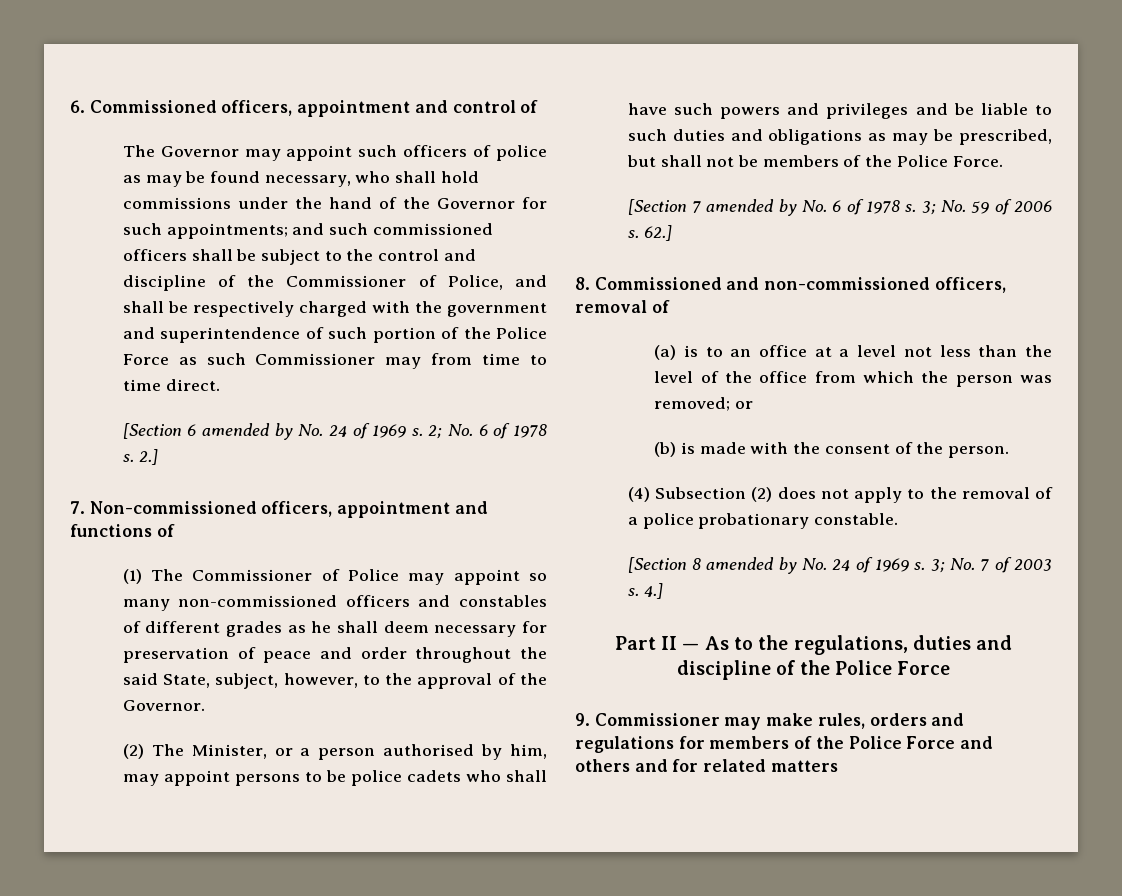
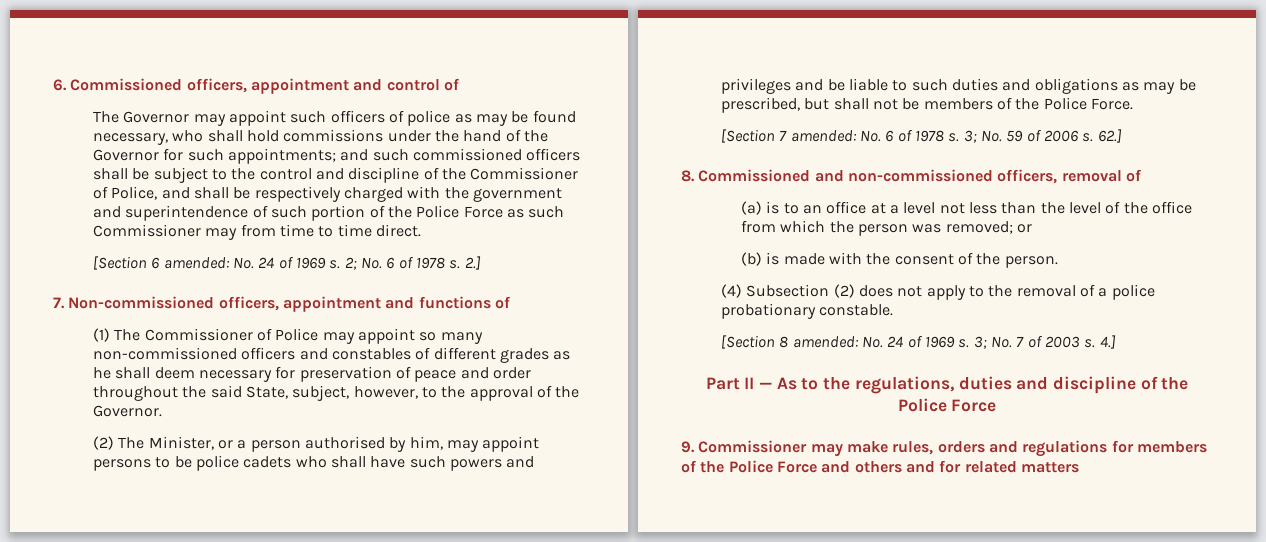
[202,423,293,440] amended by -> [163,257,230,269] amended:
[706,199,797,216] amended by -> [790,130,857,142] amended:
[706,557,797,574] amended by -> [792,336,859,348] amended:

